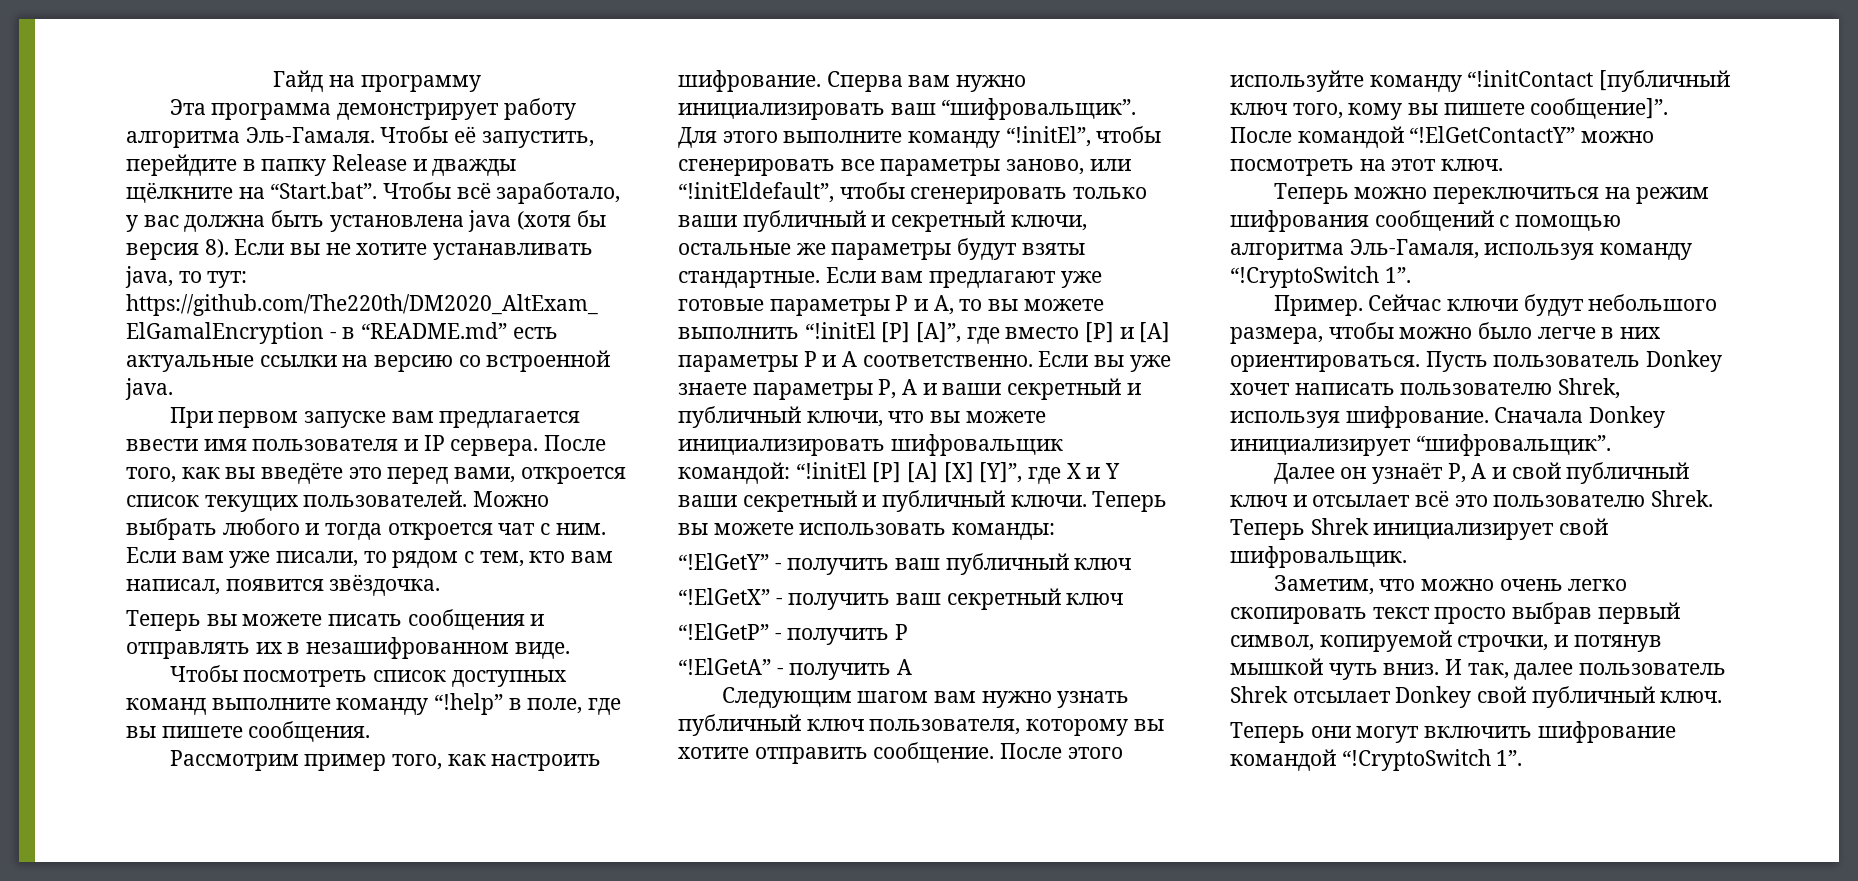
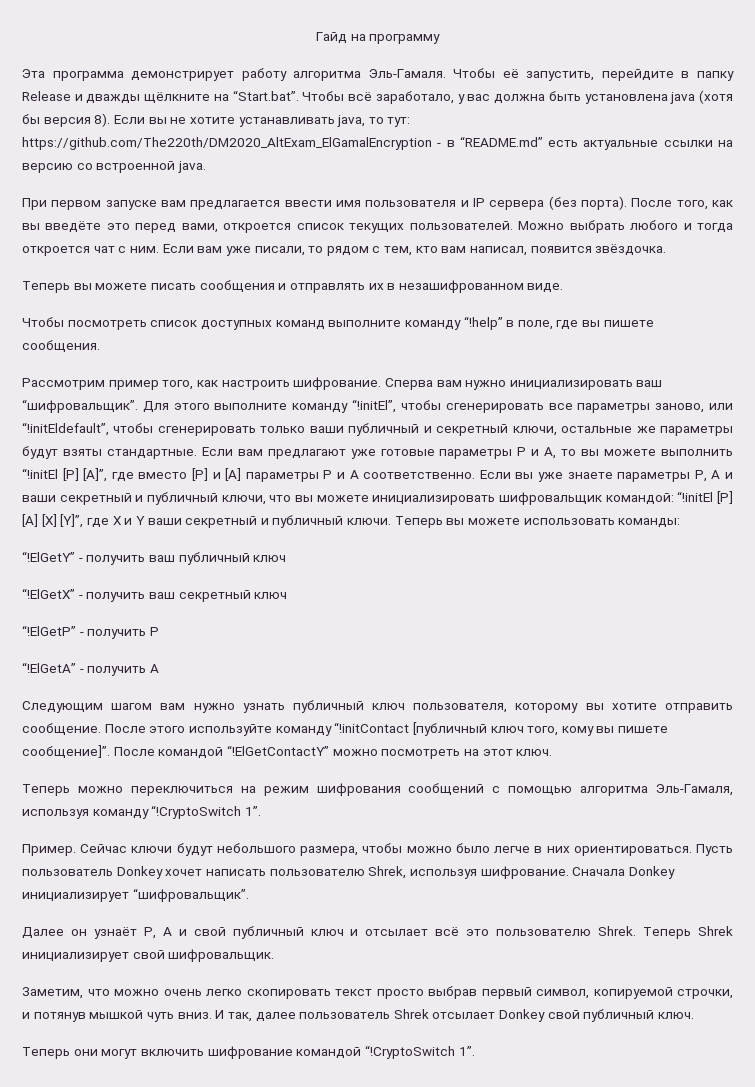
[450,439,539,456] сервера. -> [489,196,627,210] сервера (без порта).

